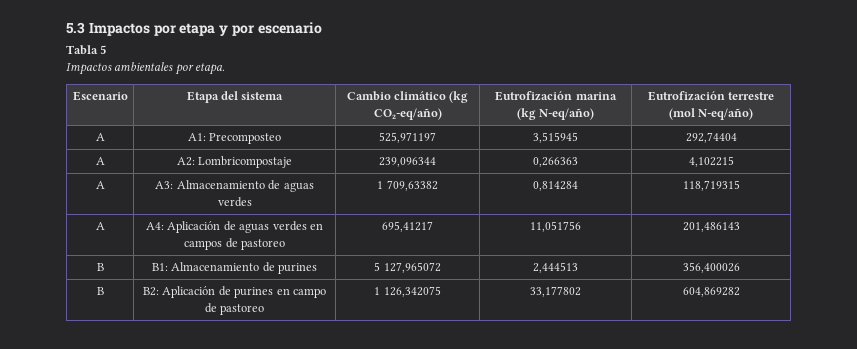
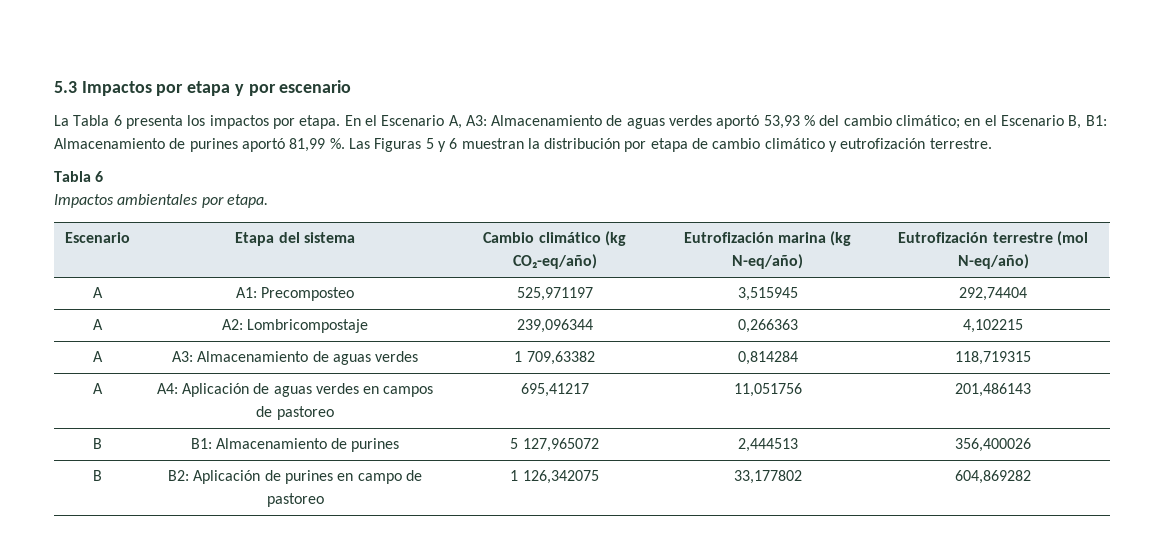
[66,45,107,55] Tabla 5 -> [54,115,1107,129] [54,138,992,152] [54,171,104,182] La Tabla 6 presenta los impactos por etapa. En el Escenario A, A3: Almacenamiento de aguas verdes aportó 53,93 % del cambio climático; en el Escenario B, B1: Almacenamiento de purines aportó 81,99 %. Las Figuras 5 y 6 muestran la distribución por etapa de cambio climático y eutrofización terrestre. // Tabla 6

